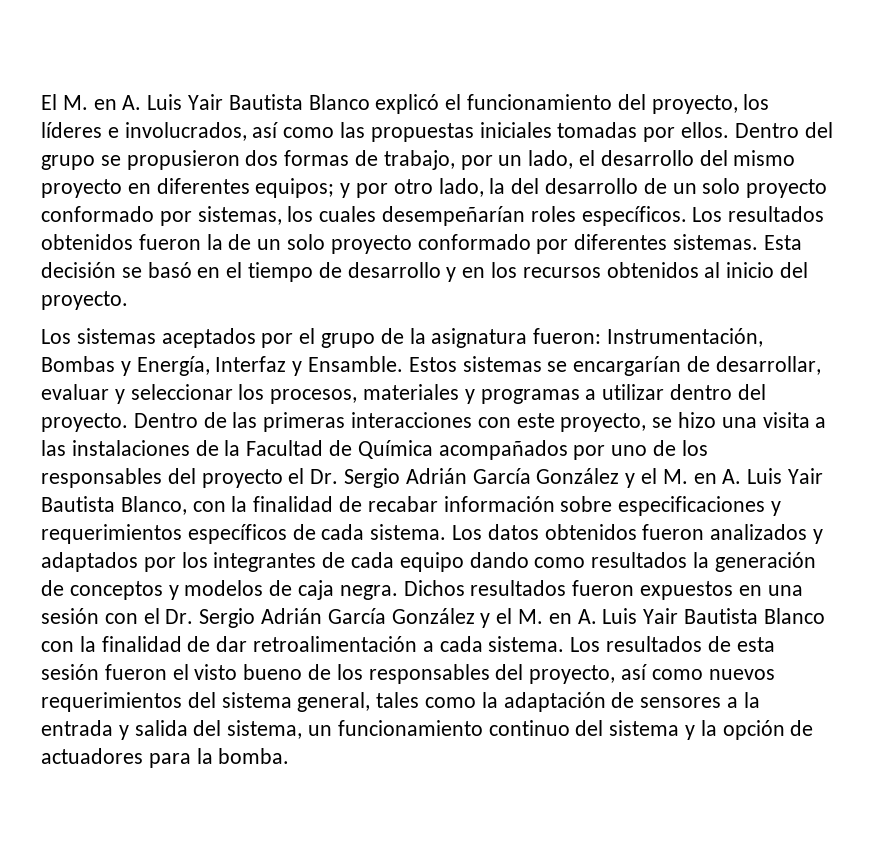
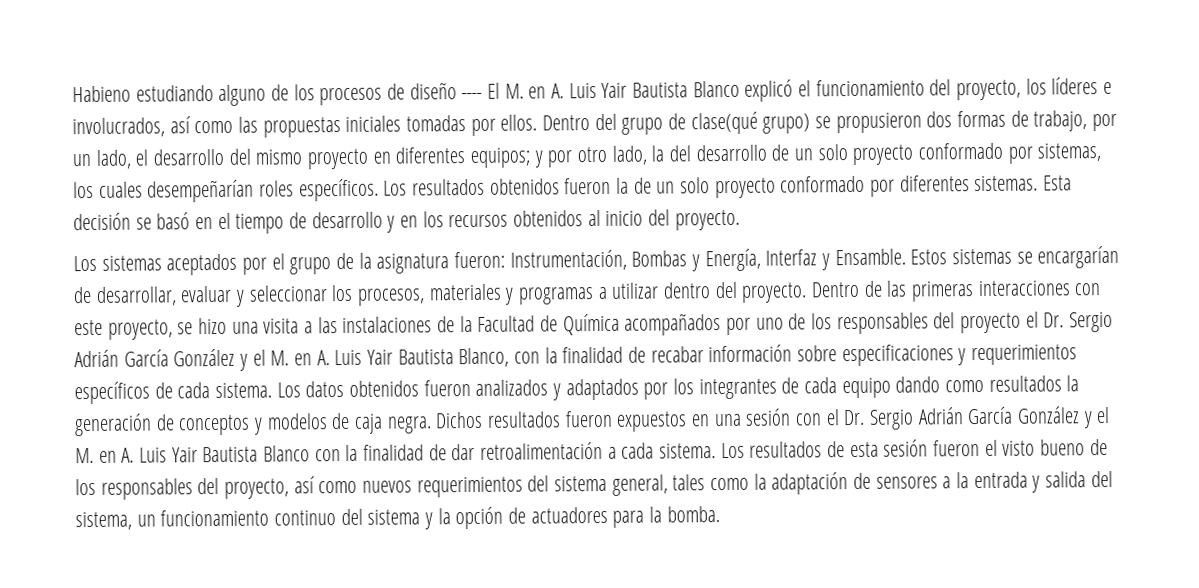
(41, 102) none -> [72,82,483,106] Habieno estudiando alguno de los procesos de diseño ----
(95, 162) none -> [668,111,811,135] de clase(qué grupo)

